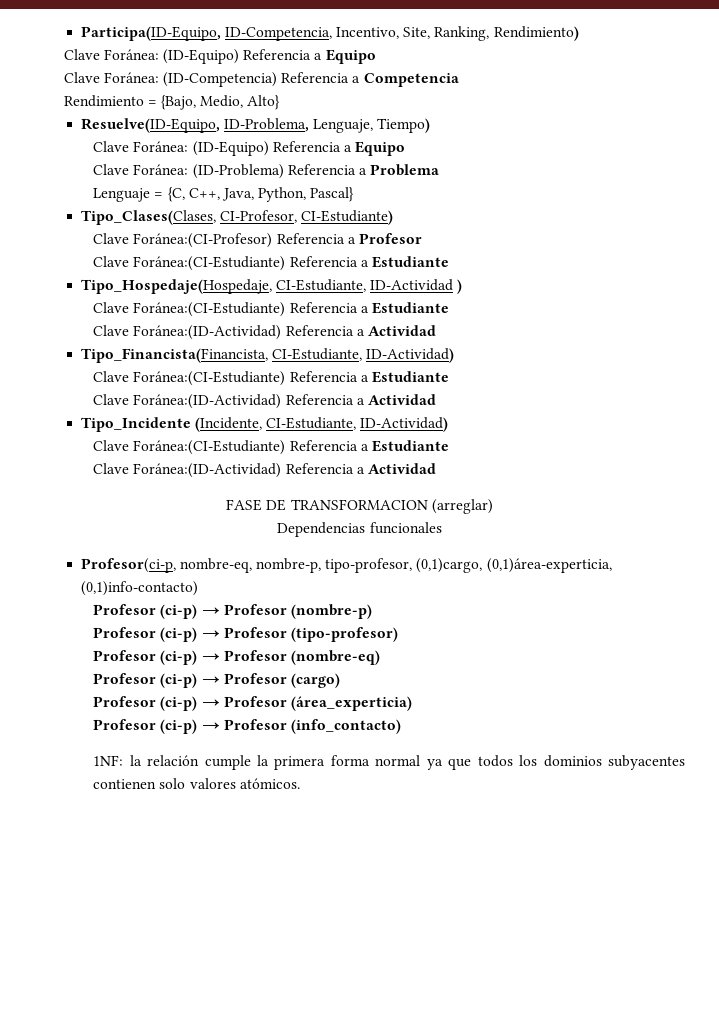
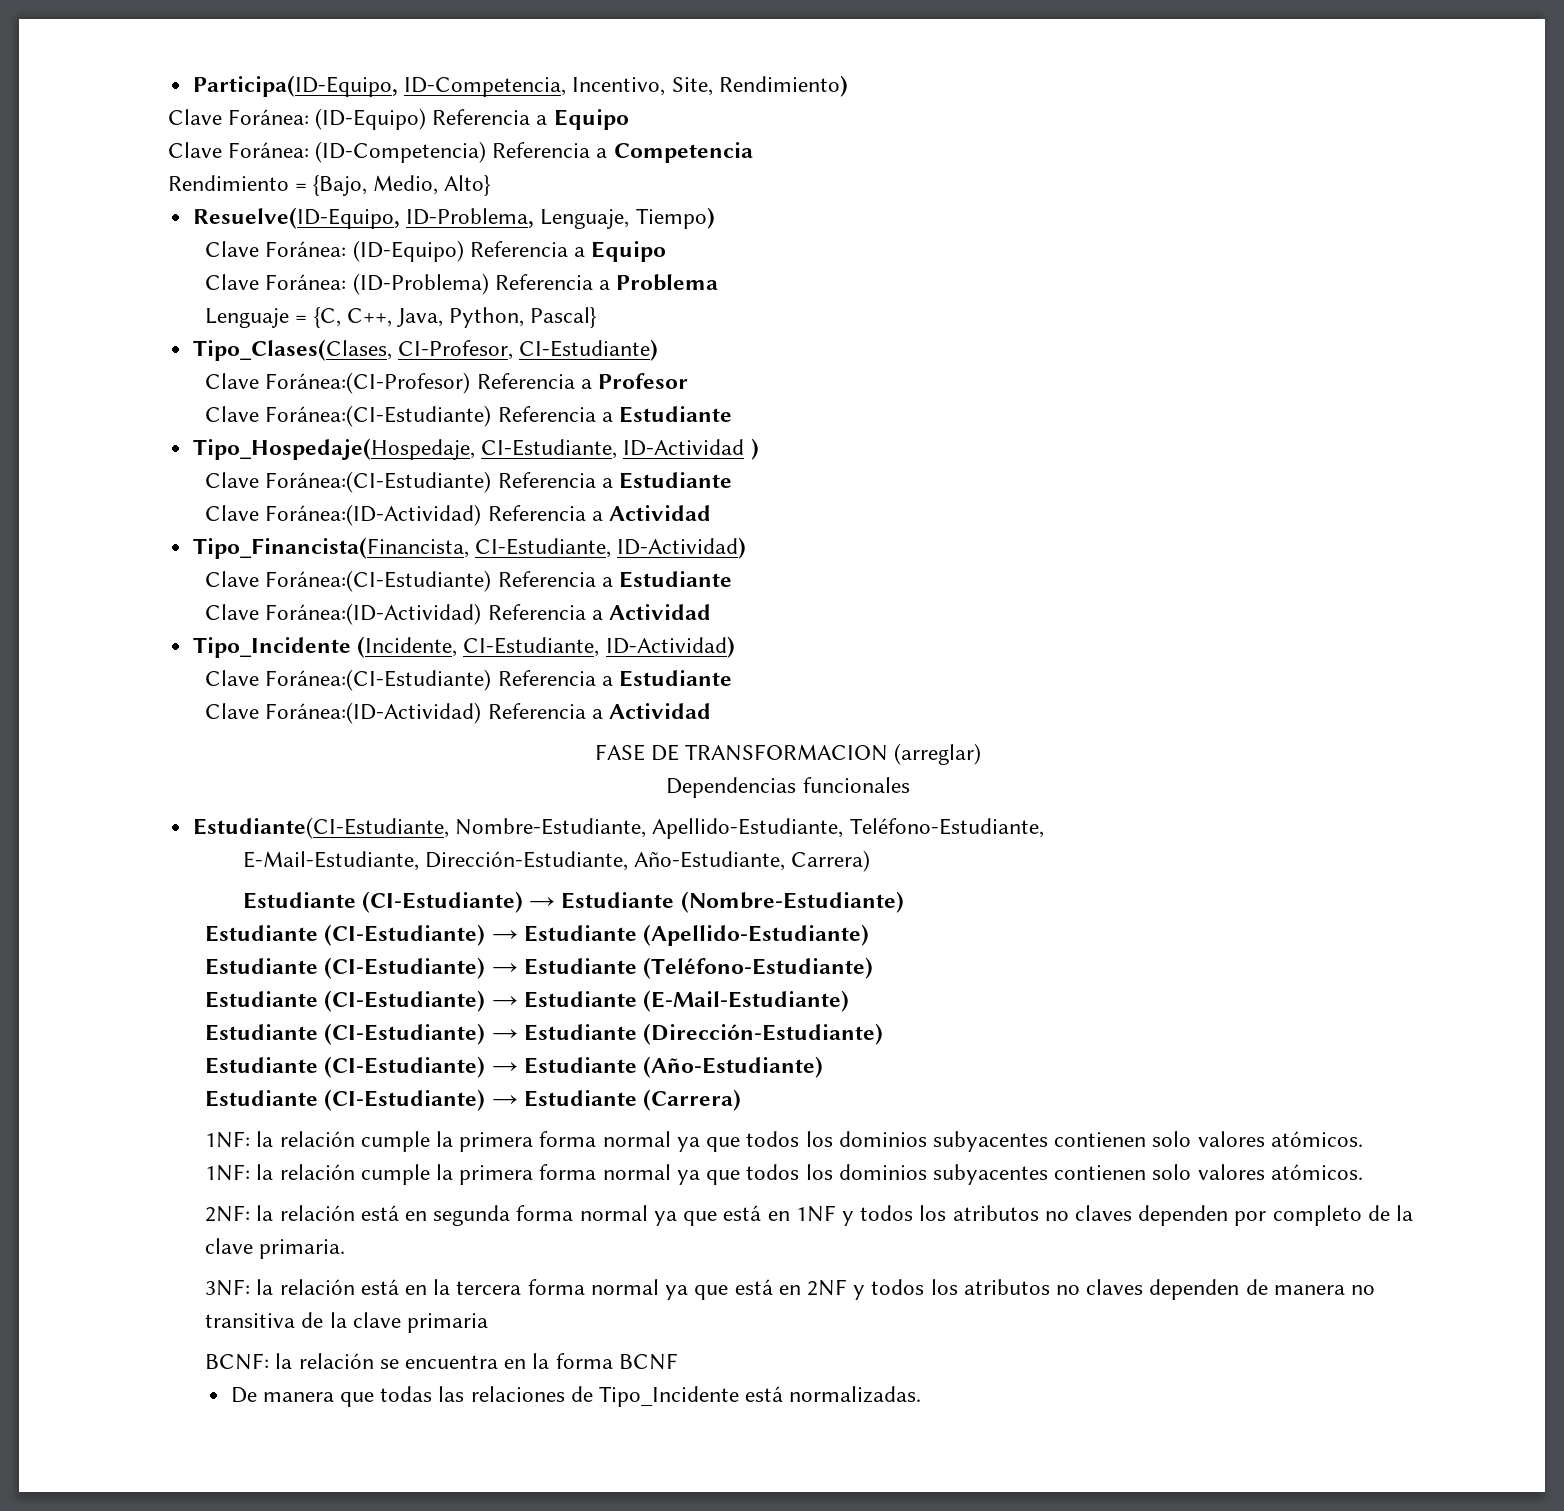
[434,26,490,41] Ranking, -> (713, 86) none
[80,558,612,573] [80,581,198,596] [93,604,372,619] [93,627,398,642] [93,650,380,665] [93,673,340,688] [93,696,412,711] [93,719,401,734] Profesor(ci-p, nombre-eq, nombre-p, tipo-profesor, (0,1)cargo, (0,1)área-experticia, (0,1)info-contacto) // Profesor (ci-p) → Profesor (nombre-p) // Profesor (ci-p) → Profesor (tipo-profesor) // Profesor (ci-p) → Profesor (nombre-eq) // Profesor (ci-p) → Profesor (cargo) // Profesor (ci-p) → Profesor (área_experticia) // Profesor (ci-p) → Profesor (info_contacto) -> [192,817,1044,839] [242,850,871,872] [242,891,904,913] [205,924,870,946] [205,957,874,979] [205,990,850,1012] [205,1023,884,1045] [205,1056,824,1078] [205,1089,742,1111] Estudiante(CI-Estudiante, Nombre-Estudiante, Apellido-Estudiante, Teléfono-Estudiante, // E-Mail-Estudiante, Dirección-Estudiante, Año-Estudiante, Carrera) // Estudiante (CI-Estudiante) → Estudiante (Nombre-Estudiante) // Estudiante (CI-Estudiante) → Estudiante (Apellido-Estudiante) // Estudiante (CI-Estudiante) → Estudiante (Teléfono-Estudiante) // Estudiante (CI-Estudiante) → Estudiante (E-Mail-Estudiante) // Estudiante (CI-Estudiante) → Estudiante (Dirección-Estudiante) // Estudiante (CI-Estudiante) → Estudiante (Año-Estudiante) // Estudiante (CI-Estudiante) → Estudiante (Carrera)
(300, 783) none -> [205,1164,1363,1185] [205,1205,1414,1226] [205,1238,346,1259] [205,1279,1376,1300] [205,1312,489,1333] [205,1353,678,1370] [230,1386,922,1407] // 1NF: la relación cumple la primera forma normal ya que todos los dominios subyacentes contienen solo valores atómicos. // 2NF: la relación está en segunda forma normal ya que está en 1NF y todos los atributos no claves dependen por completo de la clave primaria. // 3NF: la relación está en la tercera forma normal ya que está en 2NF y todos los atributos no claves dependen de manera no transitiva de la clave primaria // BCNF: la relación se encuentra en la forma BCNF // De manera que todas las relaciones de Tipo_Incidente está normalizadas.

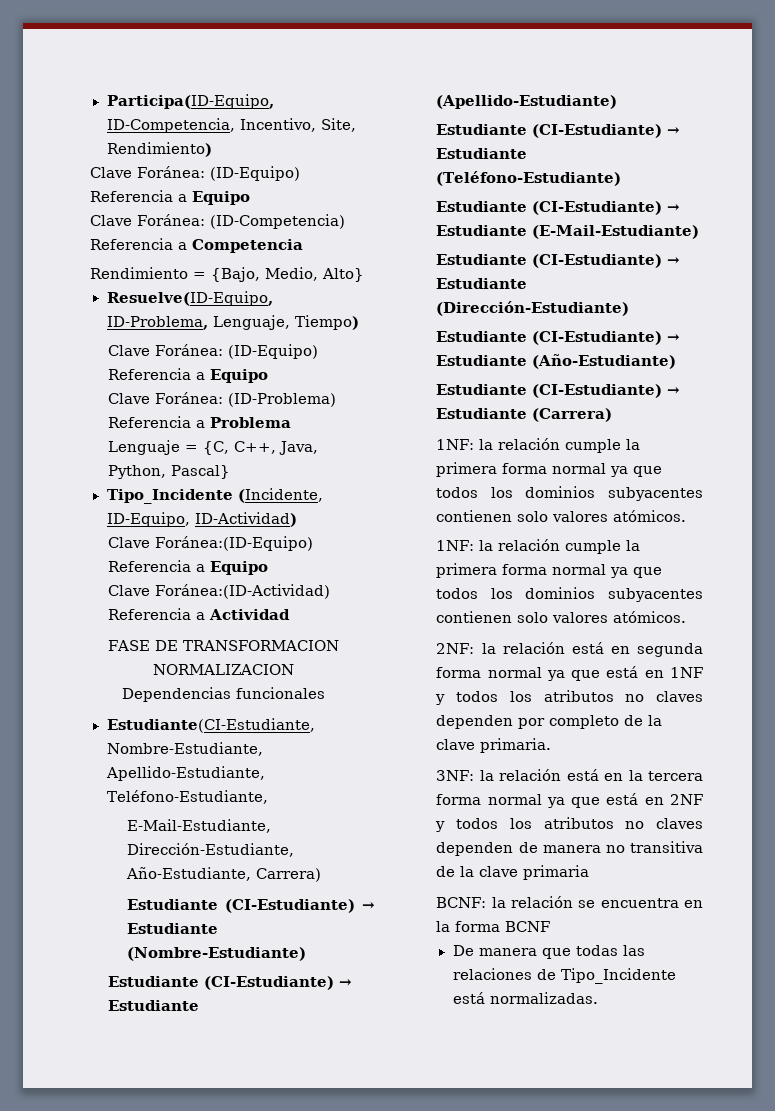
[192,339,659,361] [205,372,689,394] [205,405,733,427] [192,438,759,460] [205,471,733,493] [205,504,712,526] [192,537,747,559] [205,570,733,592] [205,603,712,625] [192,636,735,658] [205,669,733,691] Tipo_Clases(Clases, CI-Profesor, CI-Estudiante) // Clave Foránea:(CI-Profesor) Referencia a Profesor // Clave Foránea:(CI-Estudiante) Referencia a Estudiante // Tipo_Hospedaje(Hospedaje, CI-Estudiante, ID-Actividad ) // Clave Foránea:(CI-Estudiante) Referencia a Estudiante // Clave Foránea:(ID-Actividad) Referencia a Actividad // Tipo_Financista(Financista, CI-Estudiante, ID-Actividad) // Clave Foránea:(CI-Estudiante) Referencia a Estudiante // Clave Foránea:(ID-Actividad) Referencia a Actividad // Tipo_Incidente (Incidente, CI-Estudiante, ID-Actividad) // Clave Foránea:(CI-Estudiante) Referencia a Estudiante -> [106,488,323,504] [106,512,297,527] [108,536,314,551] [108,560,269,575] Tipo_Incidente (Incidente, ID-Equipo, ID-Actividad) // Clave Foránea:(ID-Equipo) Referencia a Equipo
[894,743,982,765] (arreglar) -> [153,664,294,675] NORMALIZACION

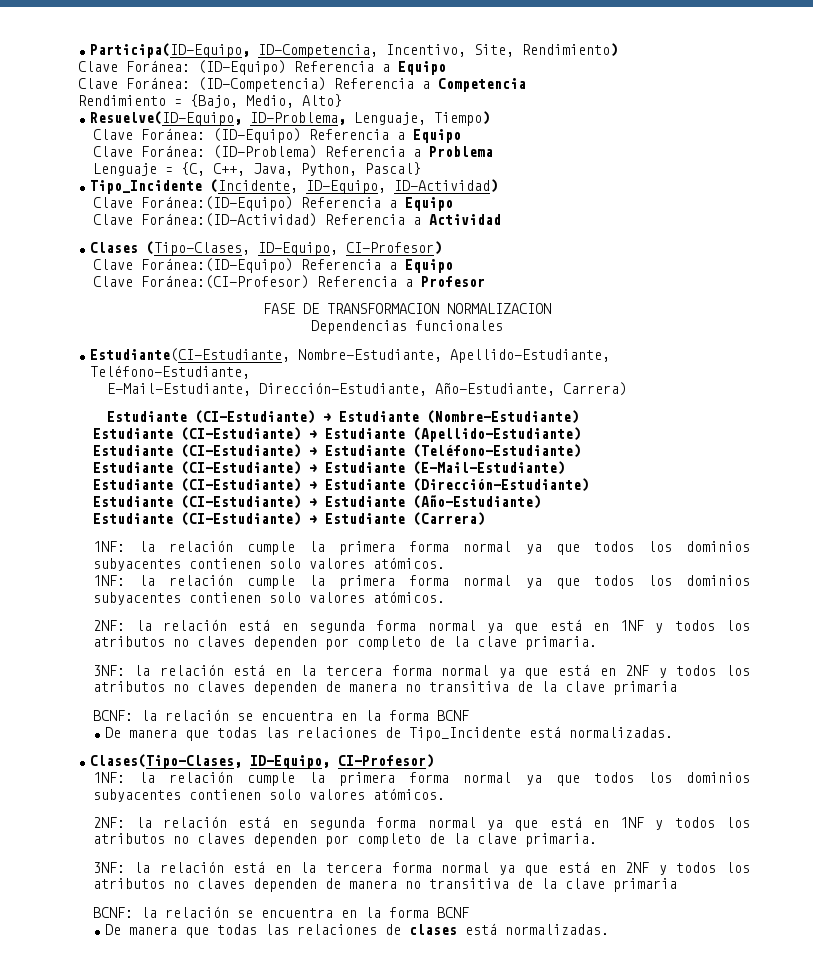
(291, 614) none -> [90,241,443,256] [92,258,453,273] [92,275,485,289] // Clases (Tipo-Clases, ID-Equipo, CI-Profesor) // Clave Foránea:(ID-Equipo) Referencia a Equipo // Clave Foránea:(CI-Profesor) Referencia a Profesor
(598, 998) none -> [90,754,435,769] [92,771,750,786] [92,788,445,802] [92,816,750,831] [92,833,597,847] [92,861,751,876] [92,878,677,892] [92,906,469,918] [105,923,610,938] // Clases(Tipo-Clases, ID-Equipo, CI-Profesor) // 1NF: la relación cumple la primera forma normal ya que todos los dominios subyacentes contienen solo valores atómicos. // 2NF: la relación está en segunda forma normal ya que está en 1NF y todos los atributos no claves dependen por completo de la clave primaria. // 3NF: la relación está en la tercera forma normal ya que está en 2NF y todos los atributos no claves dependen de manera no transitiva de la clave primaria // BCNF: la relación se encuentra en la forma BCNF // De manera que todas las relaciones de clases está normalizadas.

